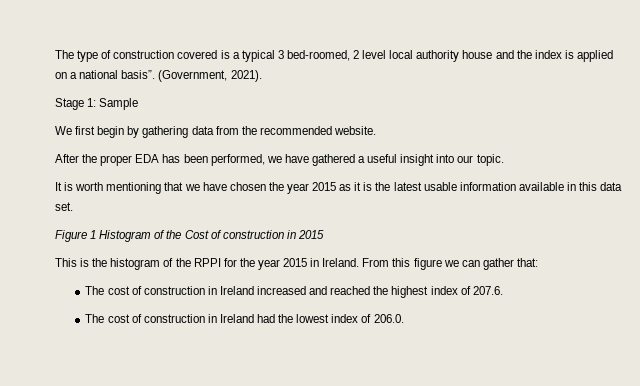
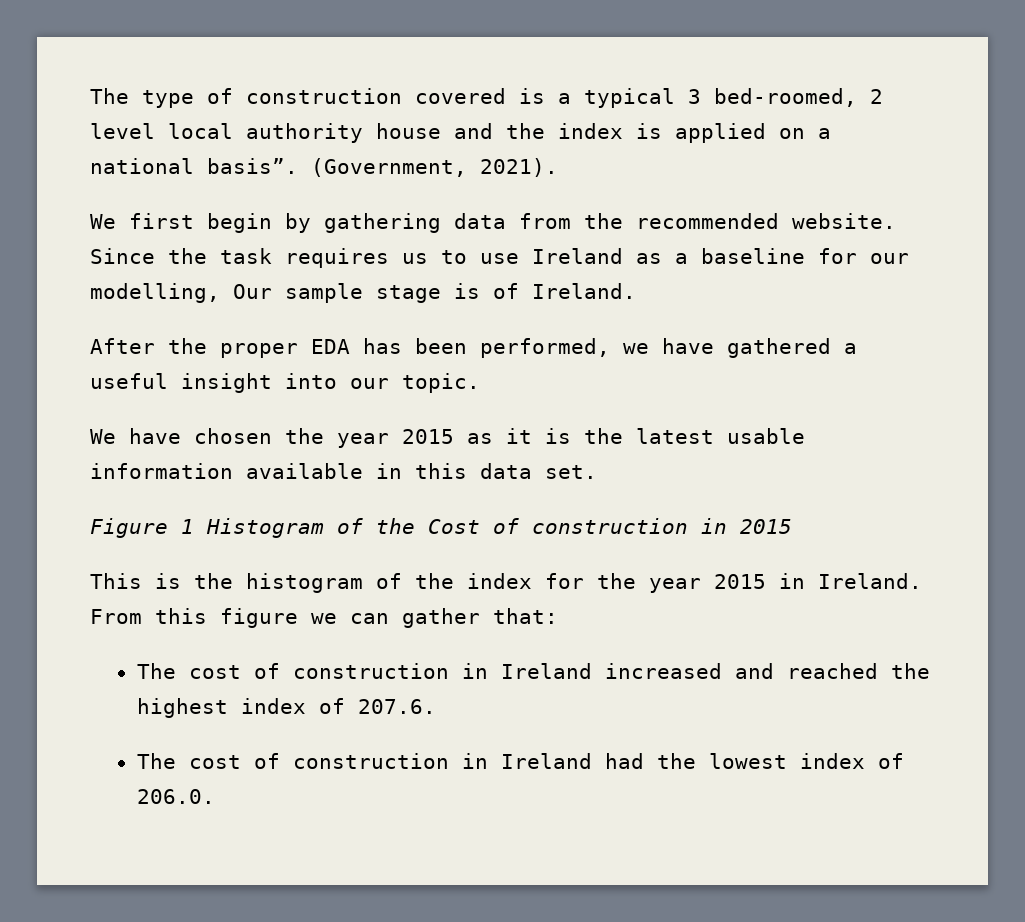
[55,98,139,110] // Stage 1: Sample -> (558, 167) none
(376, 130) none -> [90,248,909,268] [90,283,636,303] Since the task requires us to use Ireland as a baseline for our modelling, Our sample stage is of Ireland.
[55,182,200,194] It is worth mentioning that we -> [90,429,116,444] We
[193,258,221,267] RPPI -> [467,573,532,589] index

